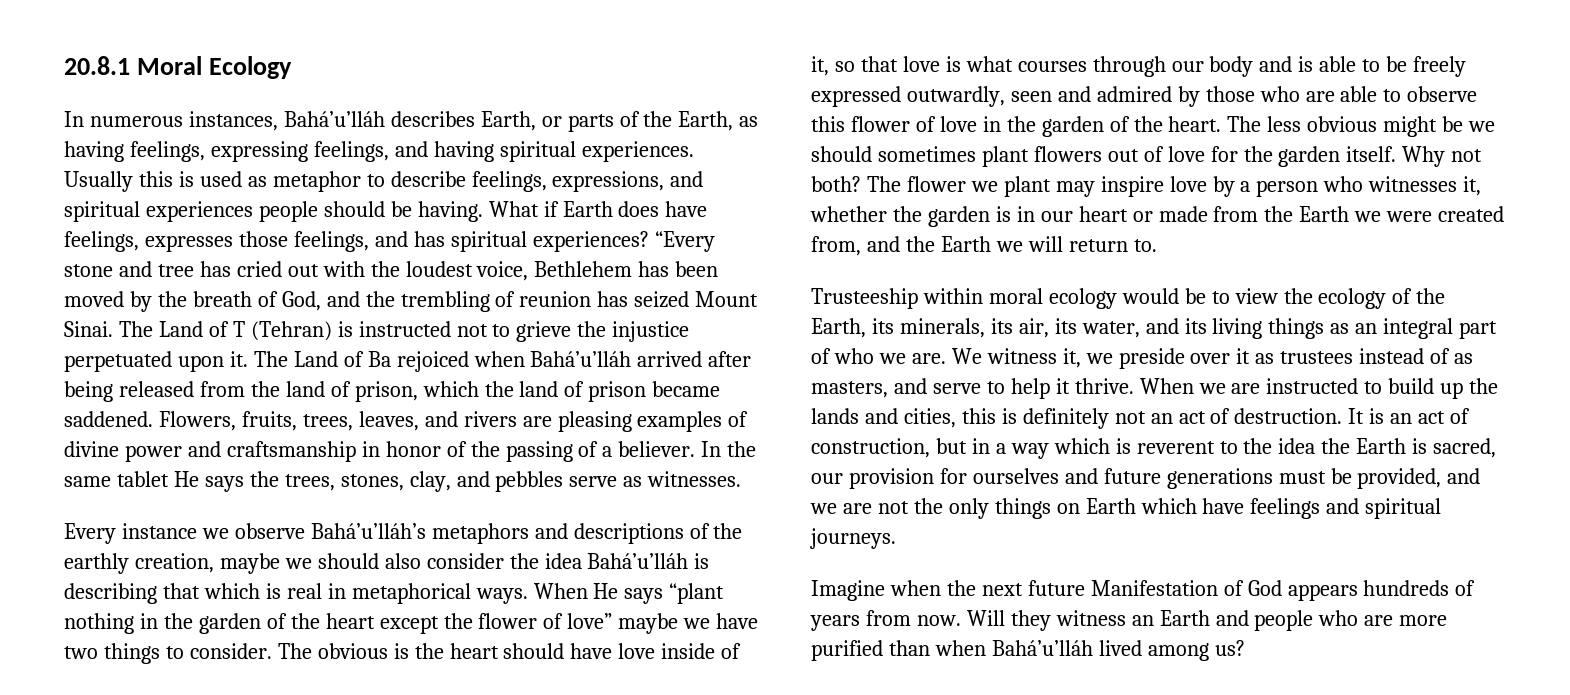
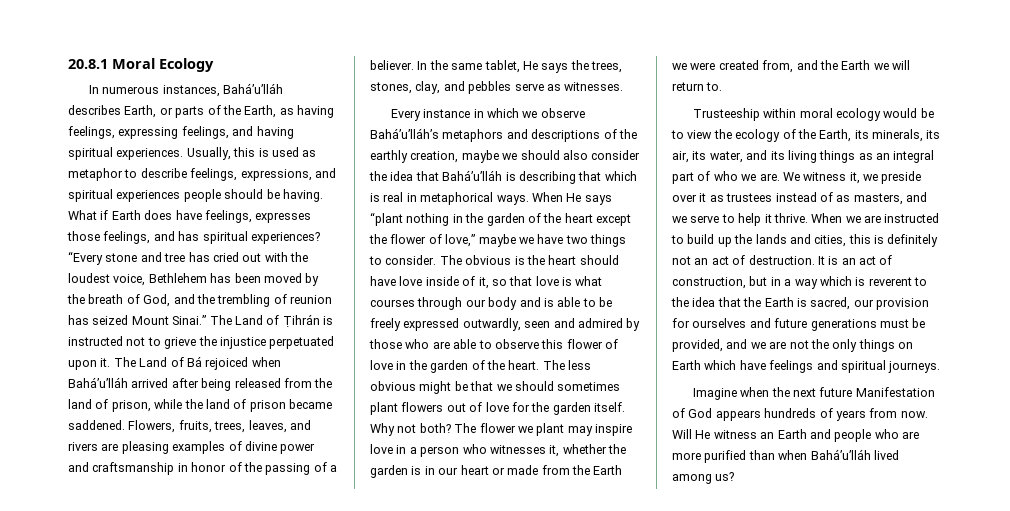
[64,171,133,192] Usually -> [186,147,231,160] Usually,
[64,321,332,341] Sinai. The Land of T (Tehran) -> [172,314,320,327] Sinai.” The Land of Ṭihrán
[367,351,391,367] Ba -> [186,356,202,367] Bá
[422,381,479,397] which -> [154,399,183,409] while
[116,471,169,487] tablet -> [484,60,520,73] tablet,
(197, 531) none -> [473,108,519,118] in which
(582, 561) none -> [415,171,439,181] that
[567,613,613,629] love” -> [445,234,476,247] love,”
(1464, 124) none -> [470,381,494,391] that
[1212,176,1235,197] by -> [396,445,407,454] in
(927, 386) none -> [672,216,687,223] we
(1316, 446) none -> [717,297,741,307] that
[1010,610,1051,631] they -> [695,430,711,439] He

